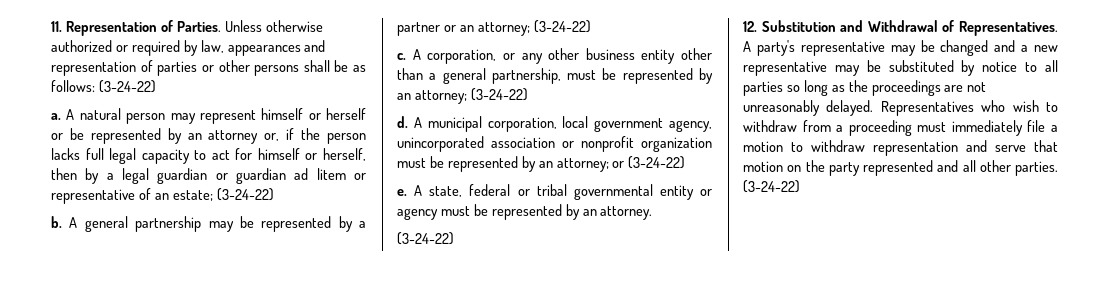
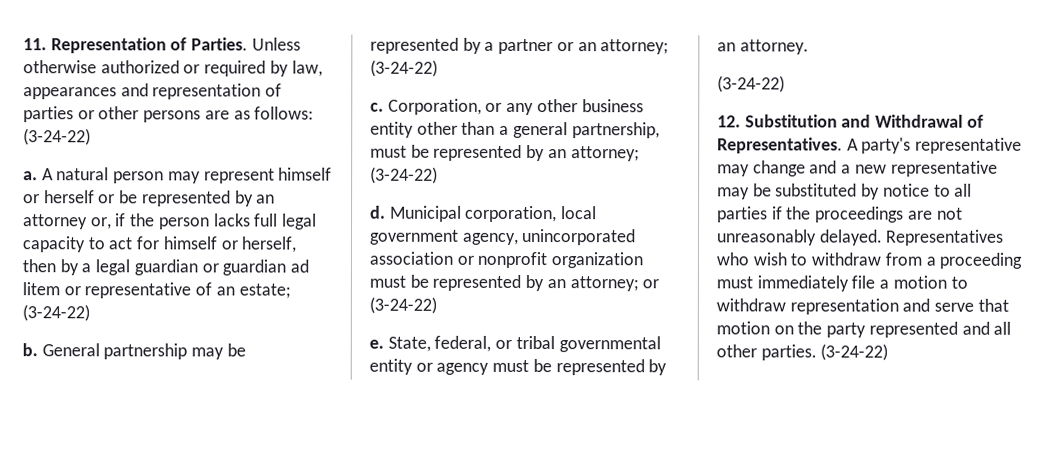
[303,60,349,72] shall be -> [204,110,230,120] are
[69,216,128,232] A general -> [41,343,100,357] General
[412,49,497,64] A corporation, -> [387,98,482,115] Corporation,
[413,116,482,132] A municipal -> [389,205,462,222] Municipal
[414,184,511,197] A state, federal -> [387,335,492,352] State, federal,
[920,40,989,56] be changed -> [752,160,806,177] change
[786,80,845,96] so long as -> [771,206,783,220] if

